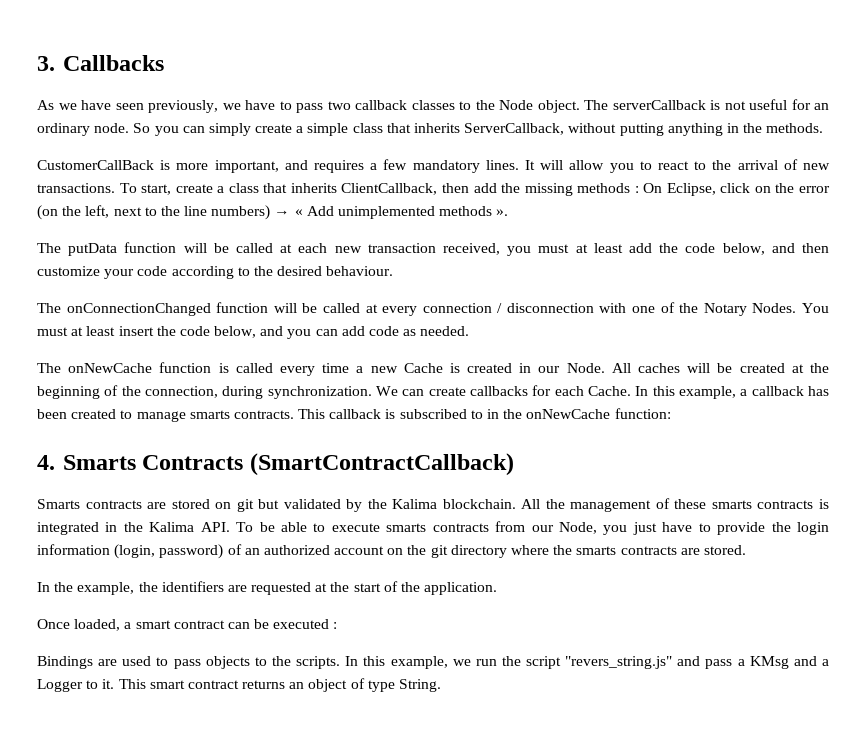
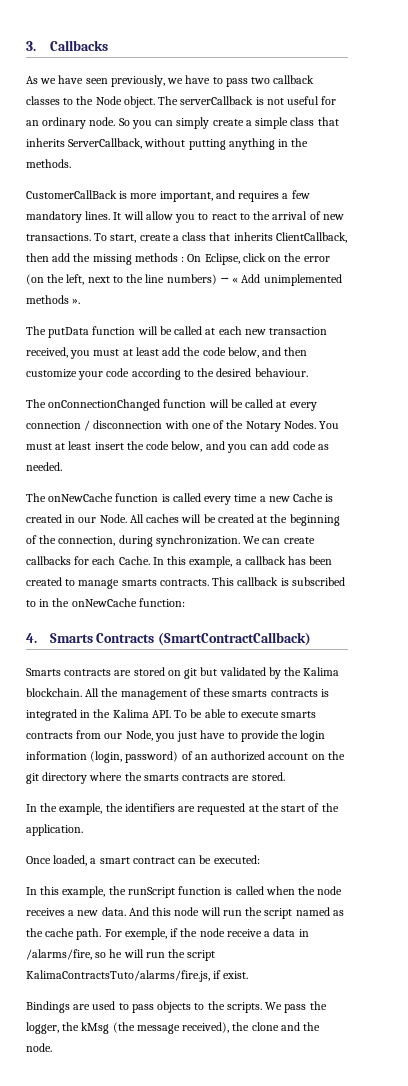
[273,619,338,629] executed : -> [213,855,260,864] [26,886,343,898] [26,907,344,919] [26,928,309,940] [26,949,216,961] [26,970,249,982] executed: // In this example, the runScript function is called when the node receives a new data. And this node will run the script named as the cache path. For exemple, if the node receive a data in /alarms/fire, so he will run the script KalimaContractsTuto/alarms/fire.js, if exist.
[345,656,829,669] [37,678,442,692] In this example, we run the script "revers_string.js" and pass a KMsg and a Logger to it. This smart contract returns an object of type String. -> [265,1001,327,1013] [26,1022,321,1034] [26,1043,52,1052] We pass the logger, the kMsg (the message received), the clone and the node.

